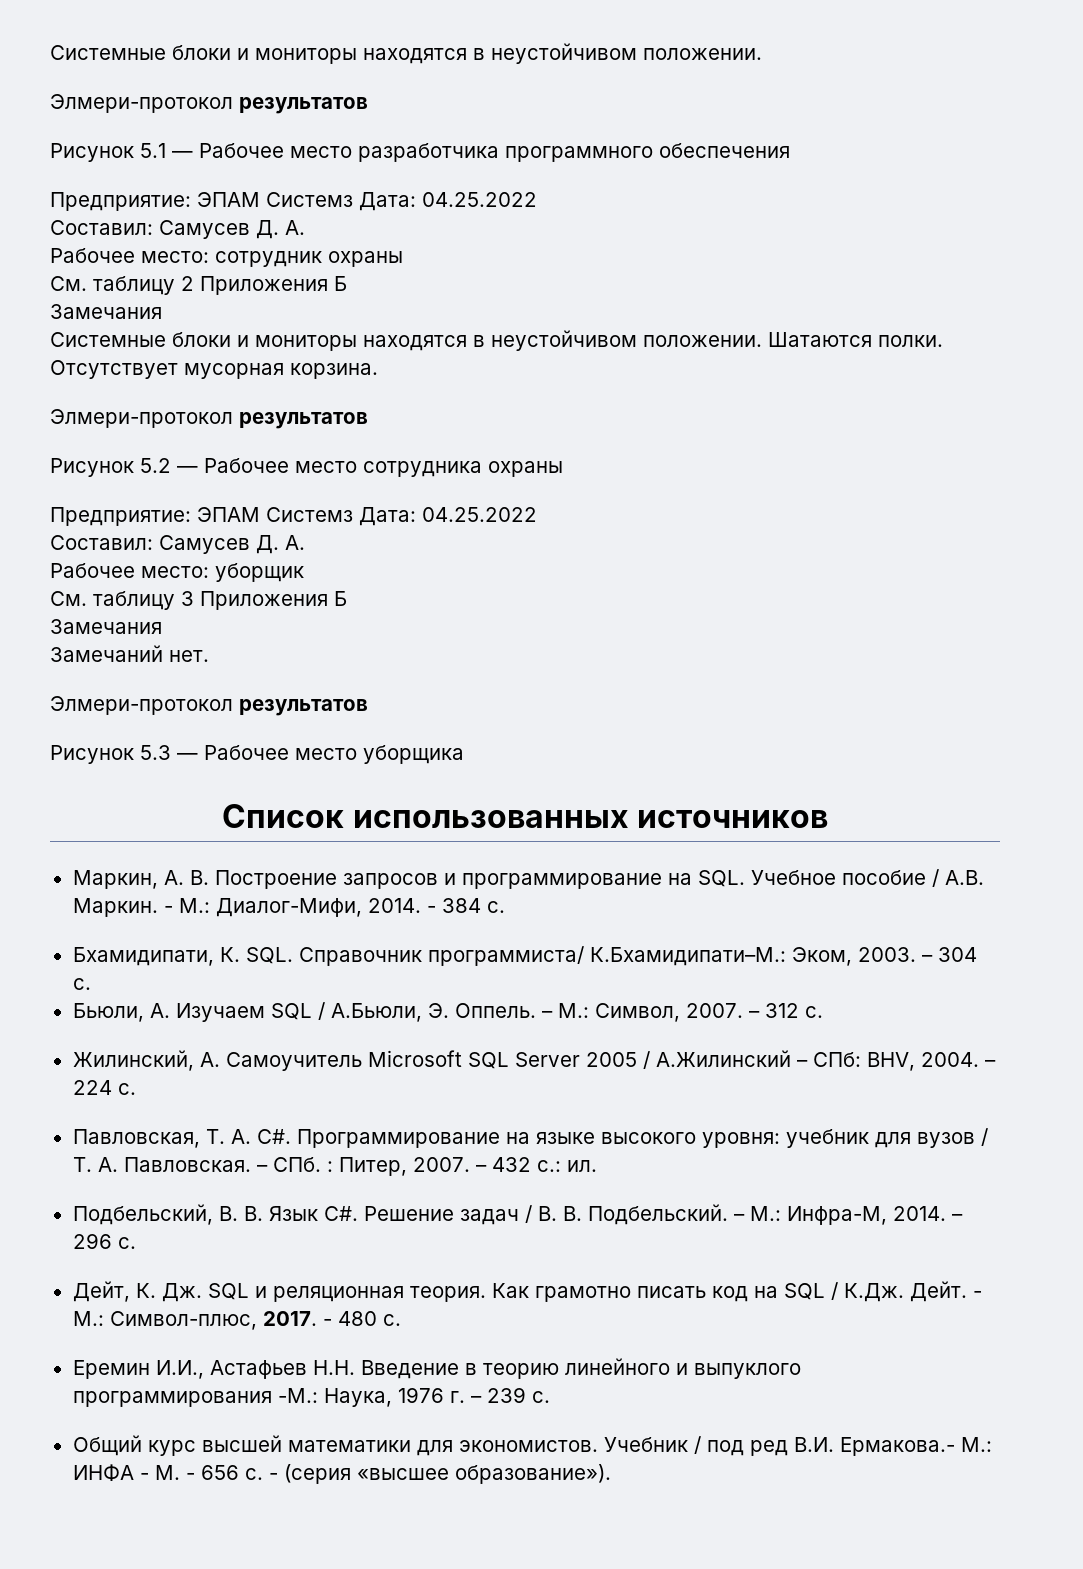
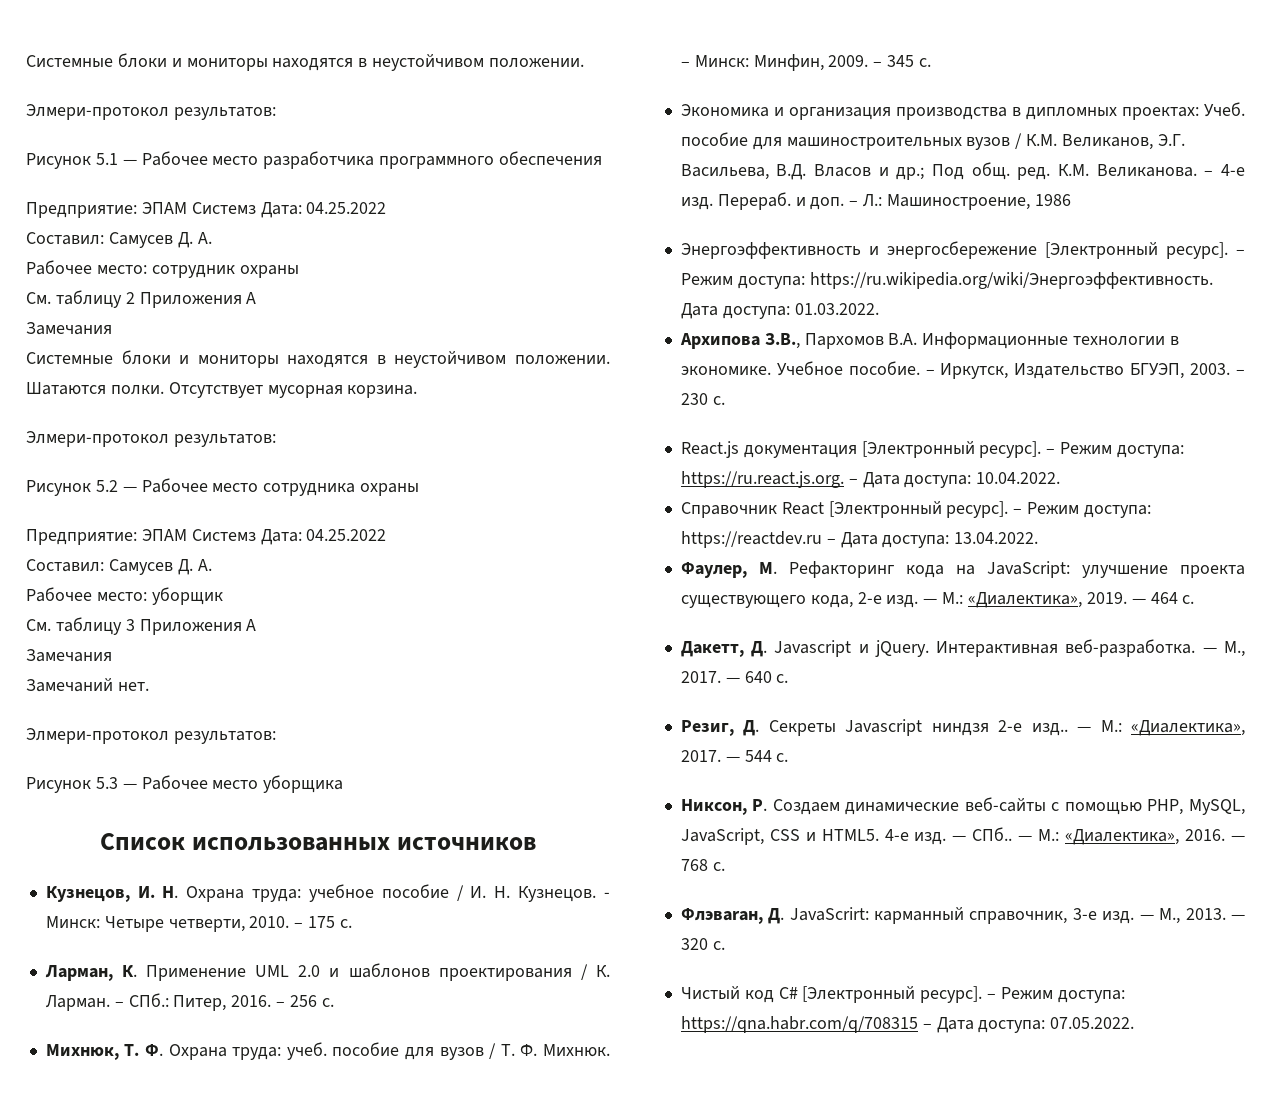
[239,97,368,114] результатов -> [173,107,276,120] результатов:
[334,276,347,291] Б -> [246,292,257,304] А
[239,412,368,429] результатов -> [173,434,276,447] результатов:
[334,591,347,606] Б -> [246,619,257,631] А
[239,699,368,716] результатов -> [173,731,276,744] результатов:
[72,869,984,889] [72,898,505,917] [72,946,977,966] [72,978,91,990] [72,1002,823,1022] [72,1050,996,1071] [72,1080,136,1095] [72,1128,988,1148] [72,1157,597,1176] [72,1204,963,1225] [72,1233,136,1249] [72,1281,982,1302] [72,1311,401,1330] [72,1358,801,1379] [72,1387,550,1407] [72,1435,992,1456] [72,1464,611,1484] Маркин, А. В. Построение запросов и программирование на SQL. Учебное пособие / А.В. Маркин. - М.: Диалог-Мифи, 2014. - 384 c. // Бхамидипати, К. SQL. Справочник программиста/ К.Бхамидипати–М.: Эком, 2003. – 304 с. // Бьюли, А. Изучаем SQL / А.Бьюли, Э. Оппель. – М.: Символ, 2007. – 312 с. // Жилинский, А. Самоучитель Microsoft SQL Server 2005 / А.Жилинский – СПб: BHV, 2004. – 224 с. // Павловская, Т. А. С#. Программирование на языке высокого уровня: учебник для вузов / Т. А. Павловская. – СПб. : Питер, 2007. – 432 с.: ил. // Подбельский, В. В. Язык С#. Решение задач / В. В. Подбельский. – М.: Инфра-М, 2014. – 296 с. // Дейт, К. Дж. SQL и реляционная теория. Как грамотно писать код на SQL / К.Дж. Дейт. - М.: Символ-плюс, 2017. - 480 c. // Еремин И.И., Астафьев Н.Н. Введение в теорию линейного и выпуклого программирования -М.: Наука, 1976 г. – 239 с. // Общий курс высшей математики для экономистов. Учебник / под ред В.И. Ермакова.- М.: ИНФА - М. - 656 с. - (серия «высшее образование»). -> [45,884,610,902] [45,916,352,932] [44,963,610,981] [45,993,334,1011] [45,1042,611,1060] [680,54,931,71] [680,102,1245,120] [680,132,1185,150] [680,162,1245,180] [680,192,1071,210] [680,241,1245,259] [680,272,1213,289] [680,303,879,319] [679,332,1179,349] [680,361,1245,379] [680,393,725,405] [680,441,1184,458] [680,471,1061,488] [680,501,1151,518] [680,531,1039,548] [680,561,1246,578] [680,592,1195,608] [680,639,1245,657] [680,671,789,683] [680,719,1246,736] [680,750,789,762] [680,797,1245,815] [680,827,1246,845] [680,859,725,871] [680,907,1245,924] [680,938,725,950] [680,986,1125,1003] [680,1016,1135,1033] Кузнецов, И. Н. Охрана труда: учебное пособие / И. Н. Кузнецов. - Минск: Четыре четверти, 2010. – 175 с. // Ларман, К. Применение UML 2.0 и шаблонов проектирования / К. Ларман. – СПб.: Питер, 2016. – 256 с. // Михнюк, Т. Ф. Охрана труда: учеб. пособие для вузов / Т. Ф. Михнюк. – Минск: Минфин, 2009. – 345 с. // Экономика и организация производства в дипломных проектах: Учеб. пособие для машиностроительных вузов / К.М. Великанов, Э.Г. Васильева, В.Д. Власов и др.; Под общ. ред. К.М. Великанова. – 4-е изд. Перераб. и доп. – Л.: Машиностроение, 1986 // Энергоэффективность и энергосбережение [Электронный ресурс]. – Режим доступа: https://ru.wikipedia.org/wiki/Энергоэффективность. Дата доступа: 01.03.2022. // Архипова З.В., Пархомов В.А. Информационные технологии в экономике. Учебное пособие. – Иркутск, Издательство БГУЭП, 2003. – 230 с. // React.js документация [Электронный ресурс]. – Режим доступа: https://ru.react.js.org. – Дата доступа: 10.04.2022. // Справочник React [Электронный ресурс]. – Режим доступа: https://reactdev.ru – Дата доступа: 13.04.2022. // Фаулер, М. Рефакторинг кода на JavaScript: улучшение проекта существующего кода, 2-е изд. — М.: «Диалектика», 2019. — 464 с. // Дакетт, Д. Javascript и jQuery. Интерактивная веб-разработка. — М., 2017. — 640 с. // Резиг, Д. Секреты Javascript ниндзя 2-е изд.. — М.: «Диалектика», 2017. — 544 с. // Никсон, Р. Создаем динамические веб-сайты с помощью PHP, MySQL, JavaScript, CSS и HTML5. 4-е изд. — СПб.. — М.: «Диалектика», 2016. — 768 с. // Флэваrан, Д. JavaScrirt: карманный справочник, 3-е изд. — М., 2013. — 320 с. // Чистый код C# [Электронный ресурс]. – Режим доступа: https://qna.habr.com/q/708315 – Дата доступа: 07.05.2022.

